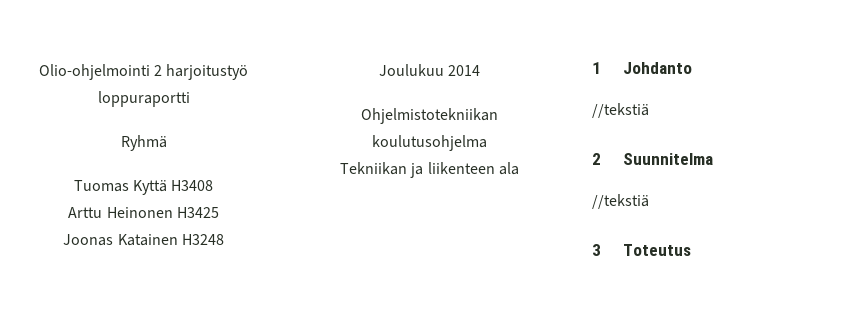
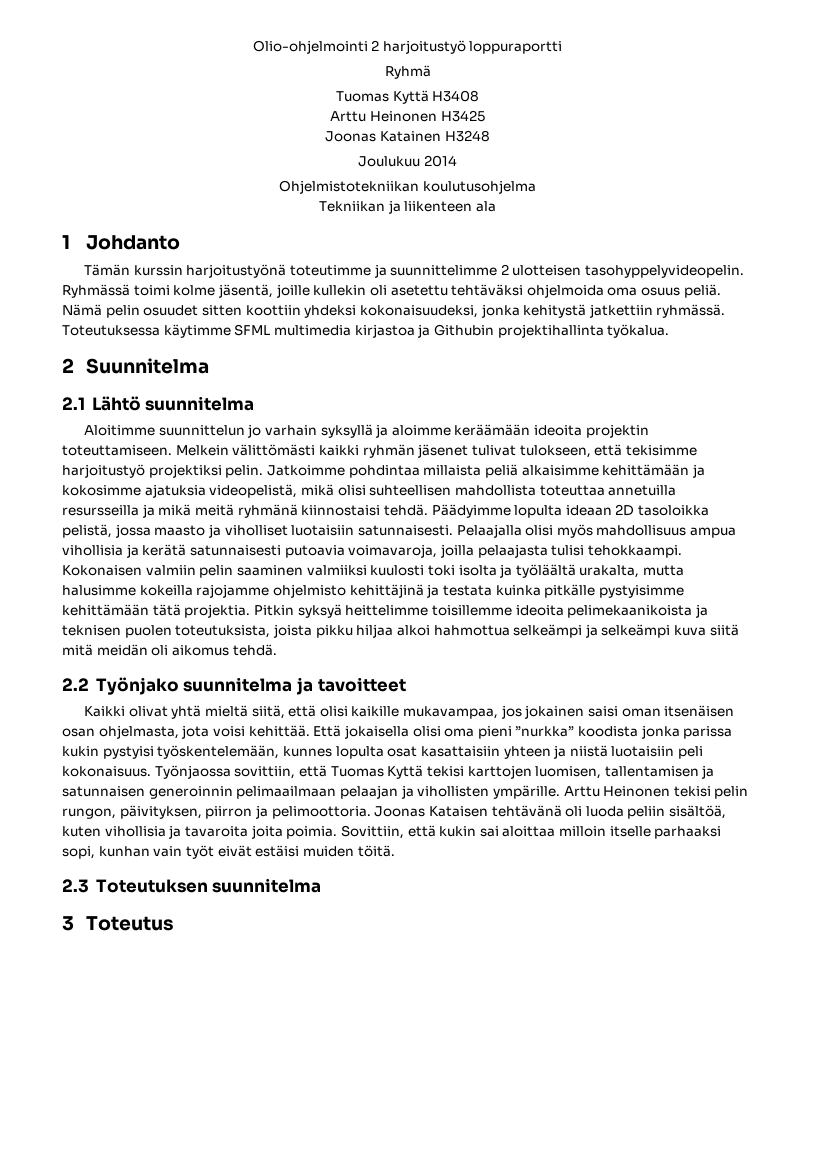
[592,103,649,118] [592,153,713,165] [592,194,649,209] //tekstiä // 2 Suunnitelma // //tekstiä -> [83,264,745,278] [62,284,721,298] [62,304,726,318] [62,324,670,338] [62,358,210,374] [62,396,255,411] [83,424,649,438] [62,444,697,458] [62,464,705,478] [62,484,677,498] [62,504,710,518] [62,524,737,538] [62,544,682,558] [62,564,685,578] [62,584,684,598] [62,604,708,618] [62,624,739,638] [62,644,277,656] [62,677,406,695] [83,705,735,719] [62,725,733,739] [62,745,704,759] [62,765,715,779] [62,785,749,799] [62,805,727,819] [62,825,722,839] [62,845,395,859] [62,878,322,893] Tämän kurssin harjoitustyönä toteutimme ja suunnittelimme 2 ulotteisen tasohyppelyvideopelin. Ryhmässä toimi kolme jäsentä, joille kullekin oli asetettu tehtäväksi ohjelmoida oma osuus peliä. Nämä pelin osuudet sitten koottiin yhdeksi kokonaisuudeksi, jonka kehitystä jatkettiin ryhmässä. Toteutuksessa käytimme SFML multimedia kirjastoa ja Githubin projektihallinta työkalua. // 2 Suunnitelma // 2.1 Lähtö suunnitelma // Aloitimme suunnittelun jo varhain syksyllä ja aloimme keräämään ideoita projektin toteuttamiseen. Melkein välittömästi kaikki ryhmän jäsenet tulivat tulokseen, että tekisimme harjoitustyö projektiksi pelin. Jatkoimme pohdintaa millaista peliä alkaisimme kehittämään ja kokosimme ajatuksia videopelistä, mikä olisi suhteellisen mahdollista toteuttaa annetuilla resursseilla ja mikä meitä ryhmänä kiinnostaisi tehdä. Päädyimme lopulta ideaan 2D tasoloikka pelistä, jossa maasto ja viholliset luotaisiin satunnaisesti. Pelaajalla olisi myös mahdollisuus ampua vihollisia ja kerätä satunnaisesti putoavia voimavaroja, joilla pelaajasta tulisi tehokkaampi. Kokonaisen valmiin pelin saaminen valmiiksi kuulosti toki isolta ja työläältä urakalta, mutta halusimme kokeilla rajojamme ohjelmisto kehittäjinä ja testata kuinka pitkälle pystyisimme kehittämään tätä projektia. Pitkin syksyä heittelimme toisillemme ideoita pelimekaanikoista ja teknisen puolen toteutuksista, joista pikku hiljaa alkoi hahmottua selkeämpi ja selkeämpi kuva siitä mitä meidän oli aikomus tehdä. // 2.2 Työnjako suunnitelma ja tavoitteet // Kaikki olivat yhtä mieltä siitä, että olisi kaikille mukavampaa, jos jokainen saisi oman itsenäisen osan ohjelmasta, jota voisi kehittää. Että jokaisella olisi oma pieni ”nurkka” koodista jonka parissa kukin pystyisi työskentelemään, kunnes lopulta osat kasattaisiin yhteen ja niistä luotaisiin peli kokonaisuus. Työnjaossa sovittiin, että Tuomas Kyttä tekisi karttojen luomisen, tallentamisen ja satunnaisen generoinnin pelimaailmaan pelaajan ja vihollisten ympärille. Arttu Heinonen tekisi pelin rungon, päivityksen, piirron ja pelimoottoria. Joonas Kataisen tehtävänä oli luoda peliin sisältöä, kuten vihollisia ja tavaroita joita poimia. Sovittiin, että kukin sai aloittaa milloin itselle parhaaksi sopi, kunhan vain työt eivät estäisi muiden töitä. // 2.3 Toteutuksen suunnitelma

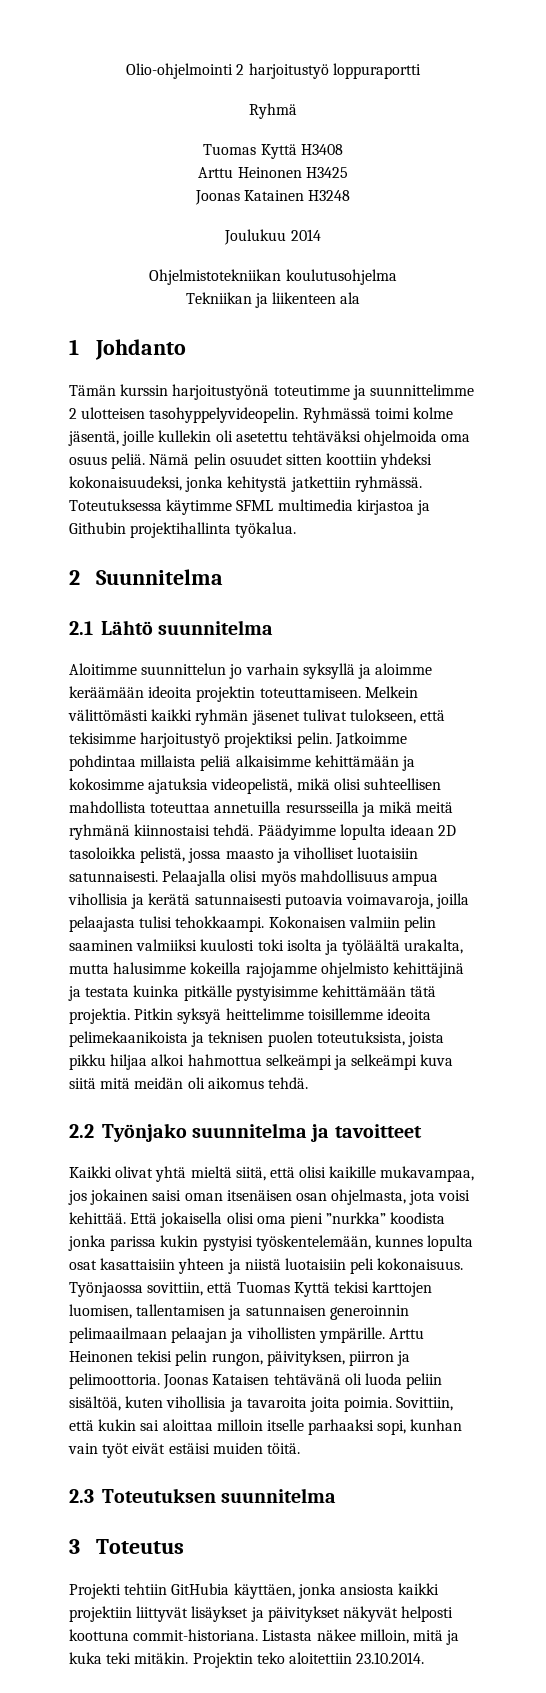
(175, 923) none -> [69,1583,440,1599] [69,1606,454,1622] [69,1629,460,1645] [69,1652,425,1668] // Projekti tehtiin GitHubia käyttäen, jonka ansiosta kaikki projektiin liittyvät lisäykset ja päivitykset näkyvät helposti koottuna commit-historiana. Listasta näkee milloin, mitä ja kuka teki mitäkin. Projektin teko aloitettiin 23.10.2014.

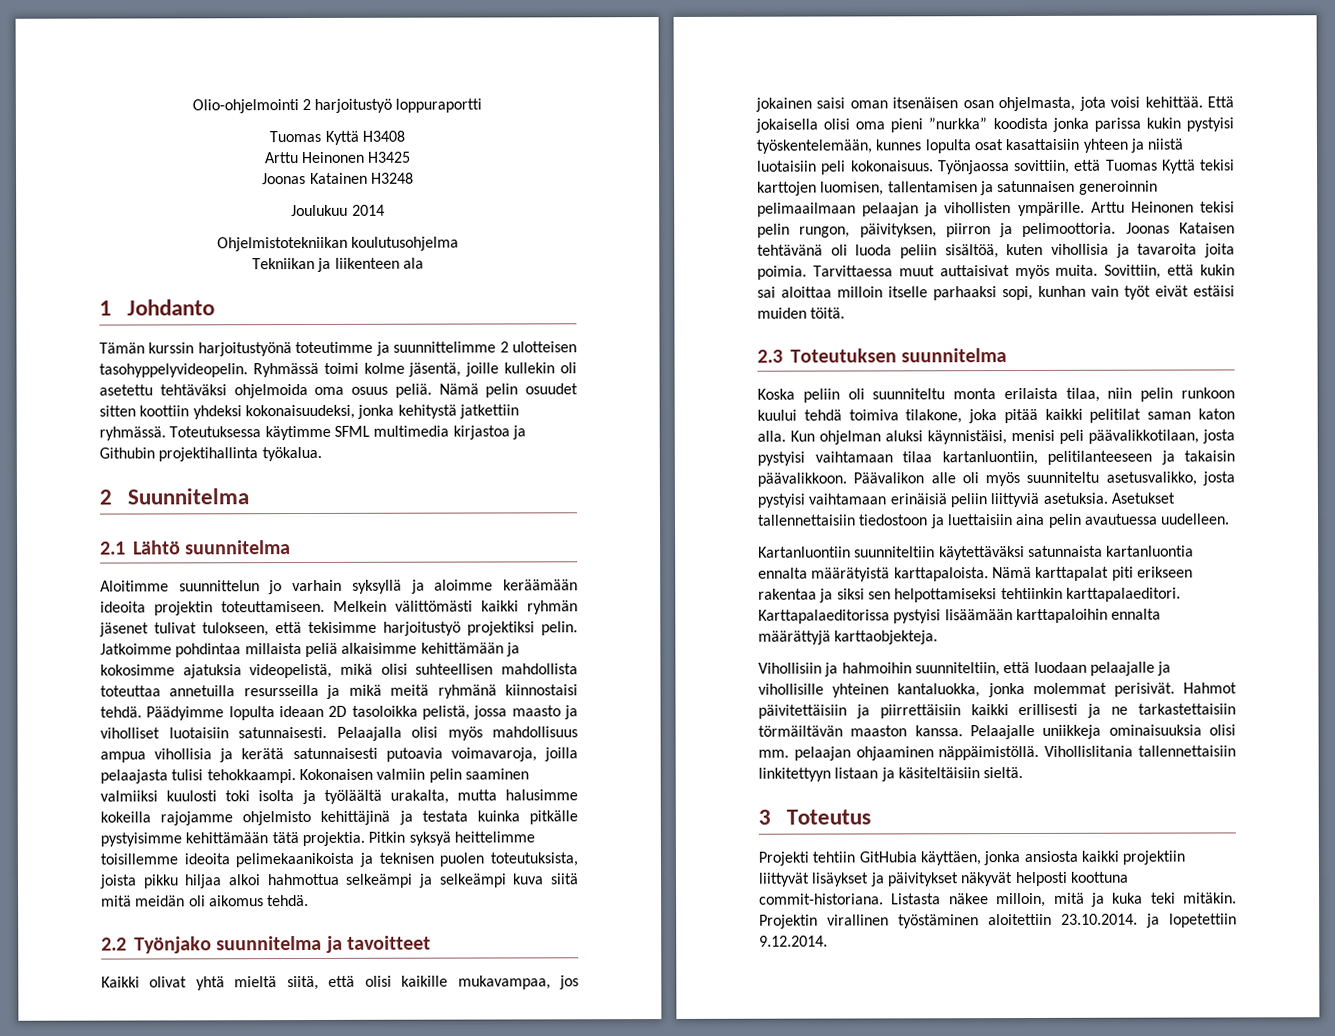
[249,103,297,119] // Ryhmä -> (483, 105) none
(393, 1404) none -> [812,264,1099,280] Tarvittaessa muut auttaisivat myös muita.
(337, 1495) none -> [757,387,1235,403] [757,408,1235,424] [757,429,1235,445] [757,450,1235,466] [757,471,1235,487] [757,492,1175,508] [757,513,1231,529] [758,545,1195,561] [758,566,1193,582] [758,587,1181,603] [758,608,1162,624] [758,630,939,645] [758,661,1172,677] [758,682,1237,698] [758,703,1236,719] [758,724,1236,740] [758,745,1236,761] [758,767,1024,782] // Koska peliin oli suunniteltu monta erilaista tilaa, niin pelin runkoon kuului tehdä toimiva tilakone, joka pitää kaikki pelitilat saman katon alla. Kun ohjelman aluksi käynnistäisi, menisi peli päävalikkotilaan, josta pystyisi vaihtamaan tilaa kartanluontiin, pelitilanteeseen ja takaisin päävalikkoon. Päävalikon alle oli myös suunniteltu asetusvalikko, josta pystyisi vaihtamaan erinäisiä peliin liittyviä asetuksia. Asetukset tallennettaisiin tiedostoon ja luettaisiin aina pelin avautuessa uudelleen. // Kartanluontiin suunniteltiin käytettäväksi satunnaista kartanluontia ennalta määrätyistä karttapaloista. Nämä karttapalat piti erikseen rakentaa ja siksi sen helpottamiseksi tehtiinkin karttapalaeditori. Karttapalaeditorissa pystyisi lisäämään karttapaloihin ennalta määrättyjä karttaobjekteja. // Vihollisiin ja hahmoihin suunniteltiin, että luodaan pelaajalle ja vihollisille yhteinen kantaluokka, jonka molemmat perisivät. Hahmot päivitettäisiin ja piirrettäisiin kaikki erillisesti ja ne tarkastettaisiin törmäiltävän maaston kanssa. Pelaajalle uniikkeja ominaisuuksia olisi mm. pelaajan ohjaaminen näppäimistöllä. Vihollislitania tallennettaisiin linkitettyyn listaan ja käsiteltäisiin sieltä.
[256,1652,425,1664] teko aloitettiin 23.10.2014. -> [827,913,1237,929] [759,935,828,947] virallinen työstäminen aloitettiin 23.10.2014. ja lopetettiin 9.12.2014.

